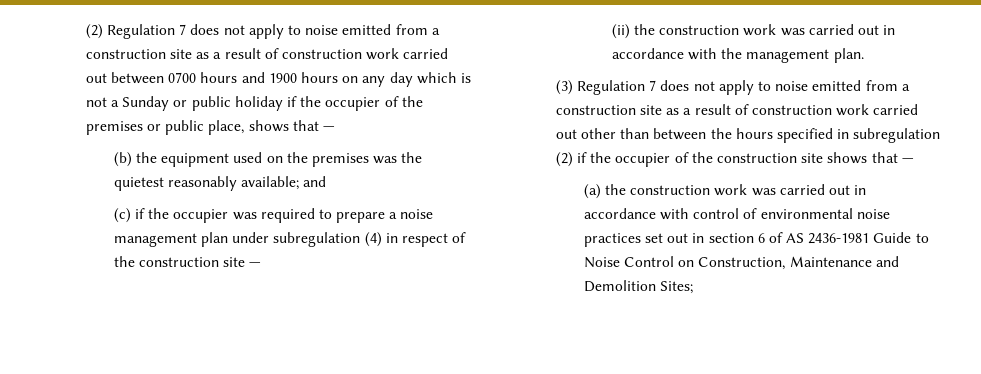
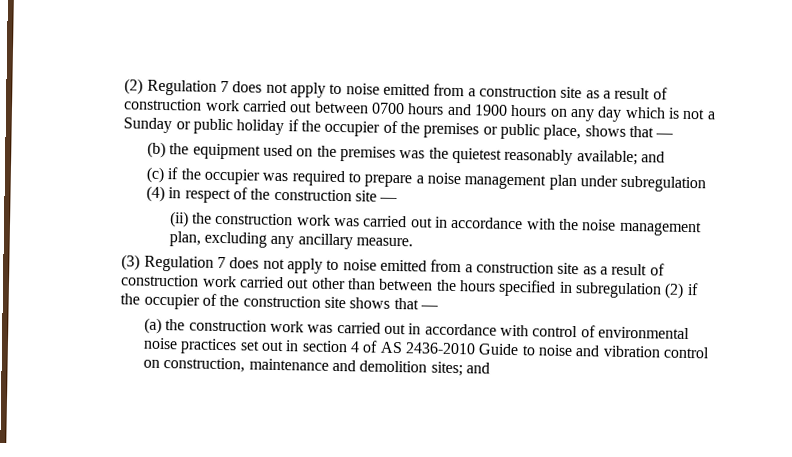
[746,48,864,63] management plan. -> [581,219,702,237] [168,231,414,250] noise management plan, excluding any ancillary measure.
[757,233,765,243] 6 -> [349,341,360,353] 4
[808,233,870,244] 2436-1981 -> [404,342,476,355] 2436-2010
[583,256,899,270] [583,280,694,294] Noise Control on Construction, Maintenance and Demolition Sites; -> [537,344,710,359] [143,357,490,377] noise and vibration control on construction, maintenance and demolition sites; and

